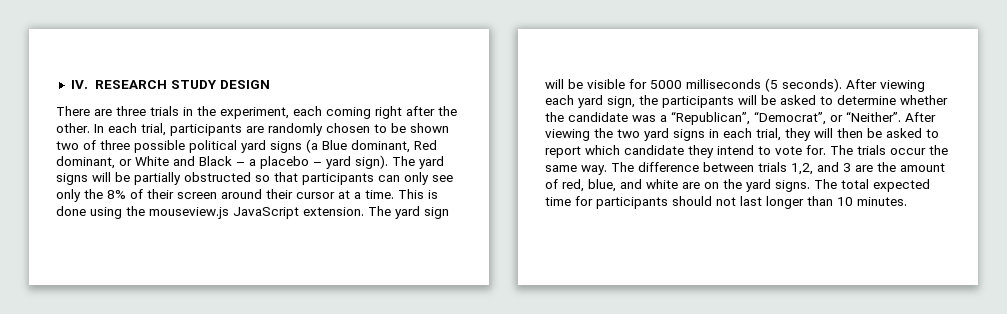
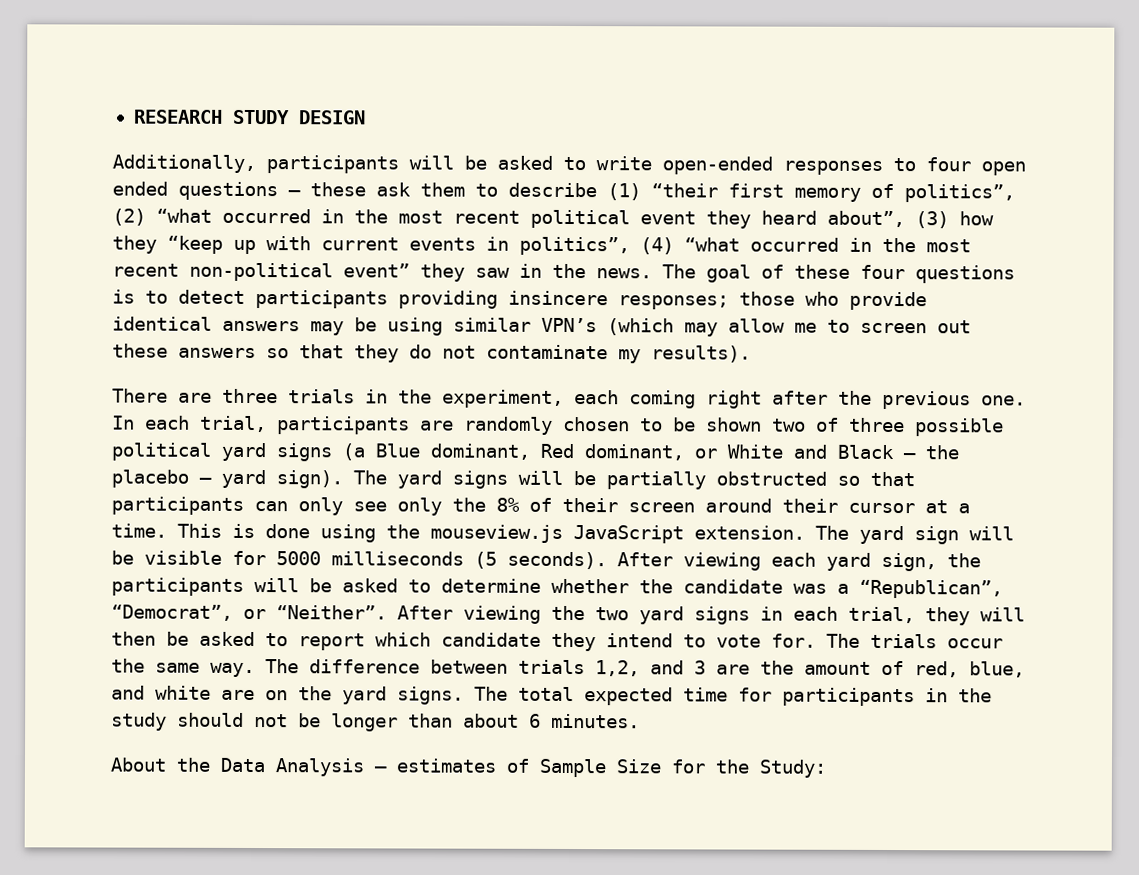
[70,80,88,89] IV. -> (132, 116) none
(270, 84) none -> [112,154,1026,176] [112,181,1015,203] [112,208,994,229] [112,235,971,256] [112,262,1015,284] [112,289,927,311] [112,316,971,337] [112,343,751,364] // Additionally, participants will be asked to write open-ended responses to four open ended questions – these ask them to describe (1) “their first memory of politics”, (2) “what occurred in the most recent political event they heard about”, (3) how they “keep up with current events in politics”, (4) “what occurred in the most recent non-political event” they saw in the news. The goal of these four questions is to detect participants providing insincere responses; those who provide identical answers may be using similar VPN’s (which may allow me to screen out these answers so that they do not contaminate my results).
[56,123,90,133] other. -> [882,390,1026,410] previous one.
[249,159,256,166] a -> [925,445,959,460] the
(668, 203) none -> [925,688,992,703] [111,712,167,731] in the study
[740,196,762,206] last -> [298,713,321,728] be
[837,197,853,206] 10 -> [463,713,541,728] about 6
(907, 201) none -> [110,757,826,778] // About the Data Analysis – estimates of Sample Size for the Study:

